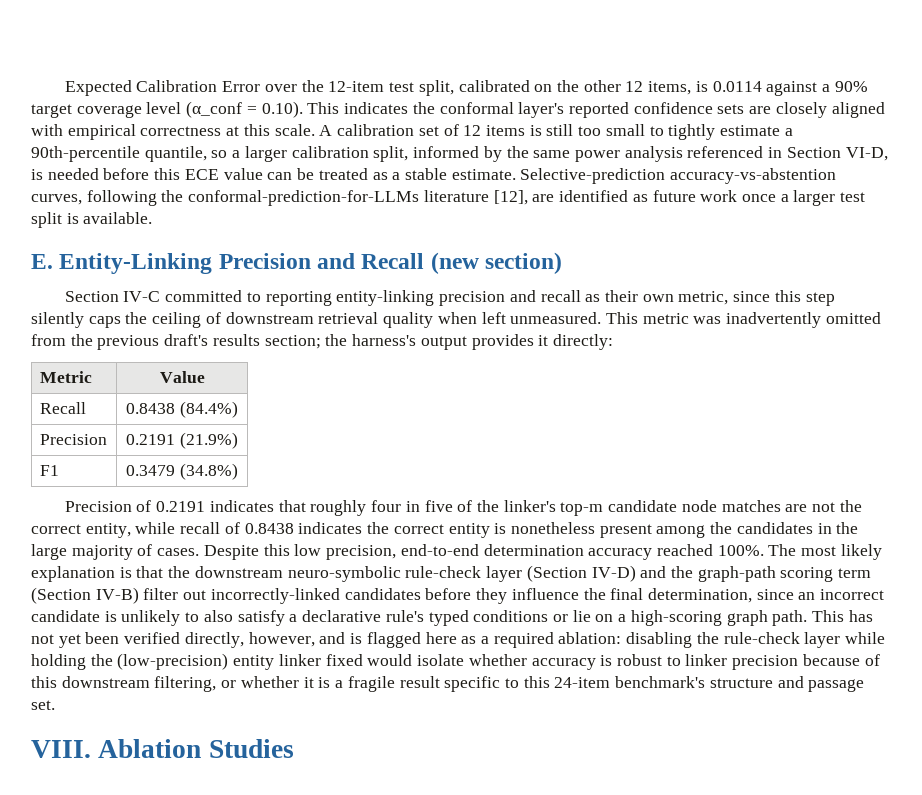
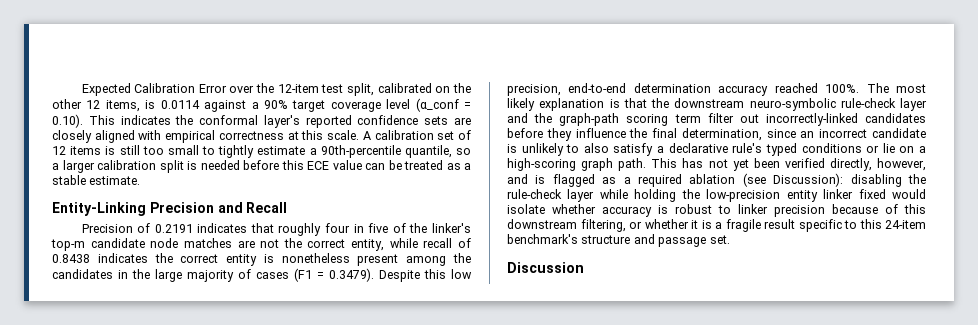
[373,146,888,162] split, informed by the same power analysis referenced in Section VI-D, -> [159,160,184,173] split
[520,168,837,184] [31,190,866,206] [31,212,153,228] [31,252,563,274] [64,290,835,306] [31,312,881,328] [31,334,613,350] [39,371,92,383] [159,371,205,383] [39,402,86,414] [126,401,238,418] [39,434,107,445] [126,432,238,449] [39,465,59,476] [126,463,238,480] Selective-prediction accuracy-vs-abstention curves, following the conformal-prediction-for-LLMs literature [12], are identified as future work once a larger test split is available. // E. Entity-Linking Precision and Recall (new section) // Section IV-C committed to reporting entity-linking precision and recall as their own metric, since this step silently caps the ceiling of downstream retrieval quality when left unmeasured. This metric was inadvertently omitted from the previous draft's results section; the harness's output provides it directly: // Metric | Value // Recall | 0.8438 (84.4%) // Precision | 0.2191 (21.9%) // F1 | 0.3479 (34.8%) -> [52,202,288,216] // Entity-Linking Precision and Recall
[157,548,200,556] cases. -> [256,268,374,282] cases (F1 = 0.3479).
[526,565,636,582] (Section IV-D) -> (927, 104) none
[31,587,139,604] (Section IV-B) -> (701, 118) none
[425,632,457,644] here -> (595, 180) none
[558,632,622,644] ablation: -> [689,173,844,187] ablation (see Discussion):
[117,653,229,670] (low-precision) -> [706,189,781,202] low-precision
[31,739,294,758] VIII. Ablation Studies -> [507,262,584,273] Discussion

